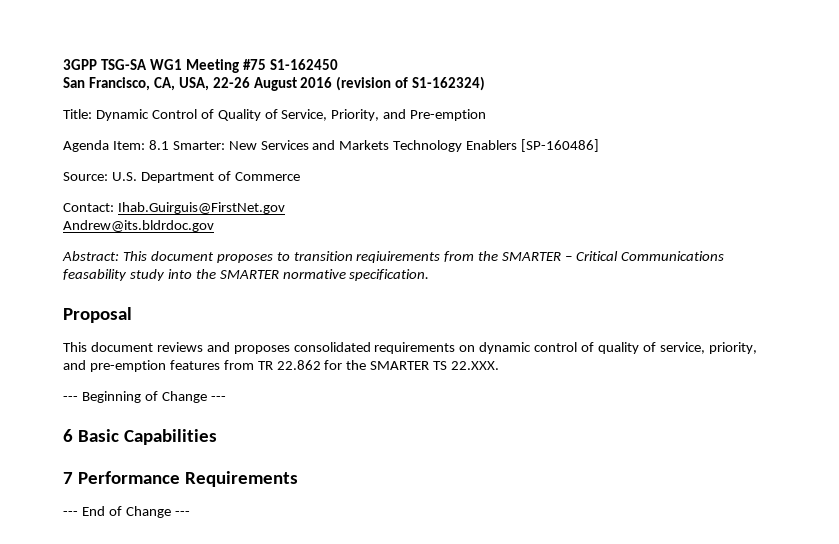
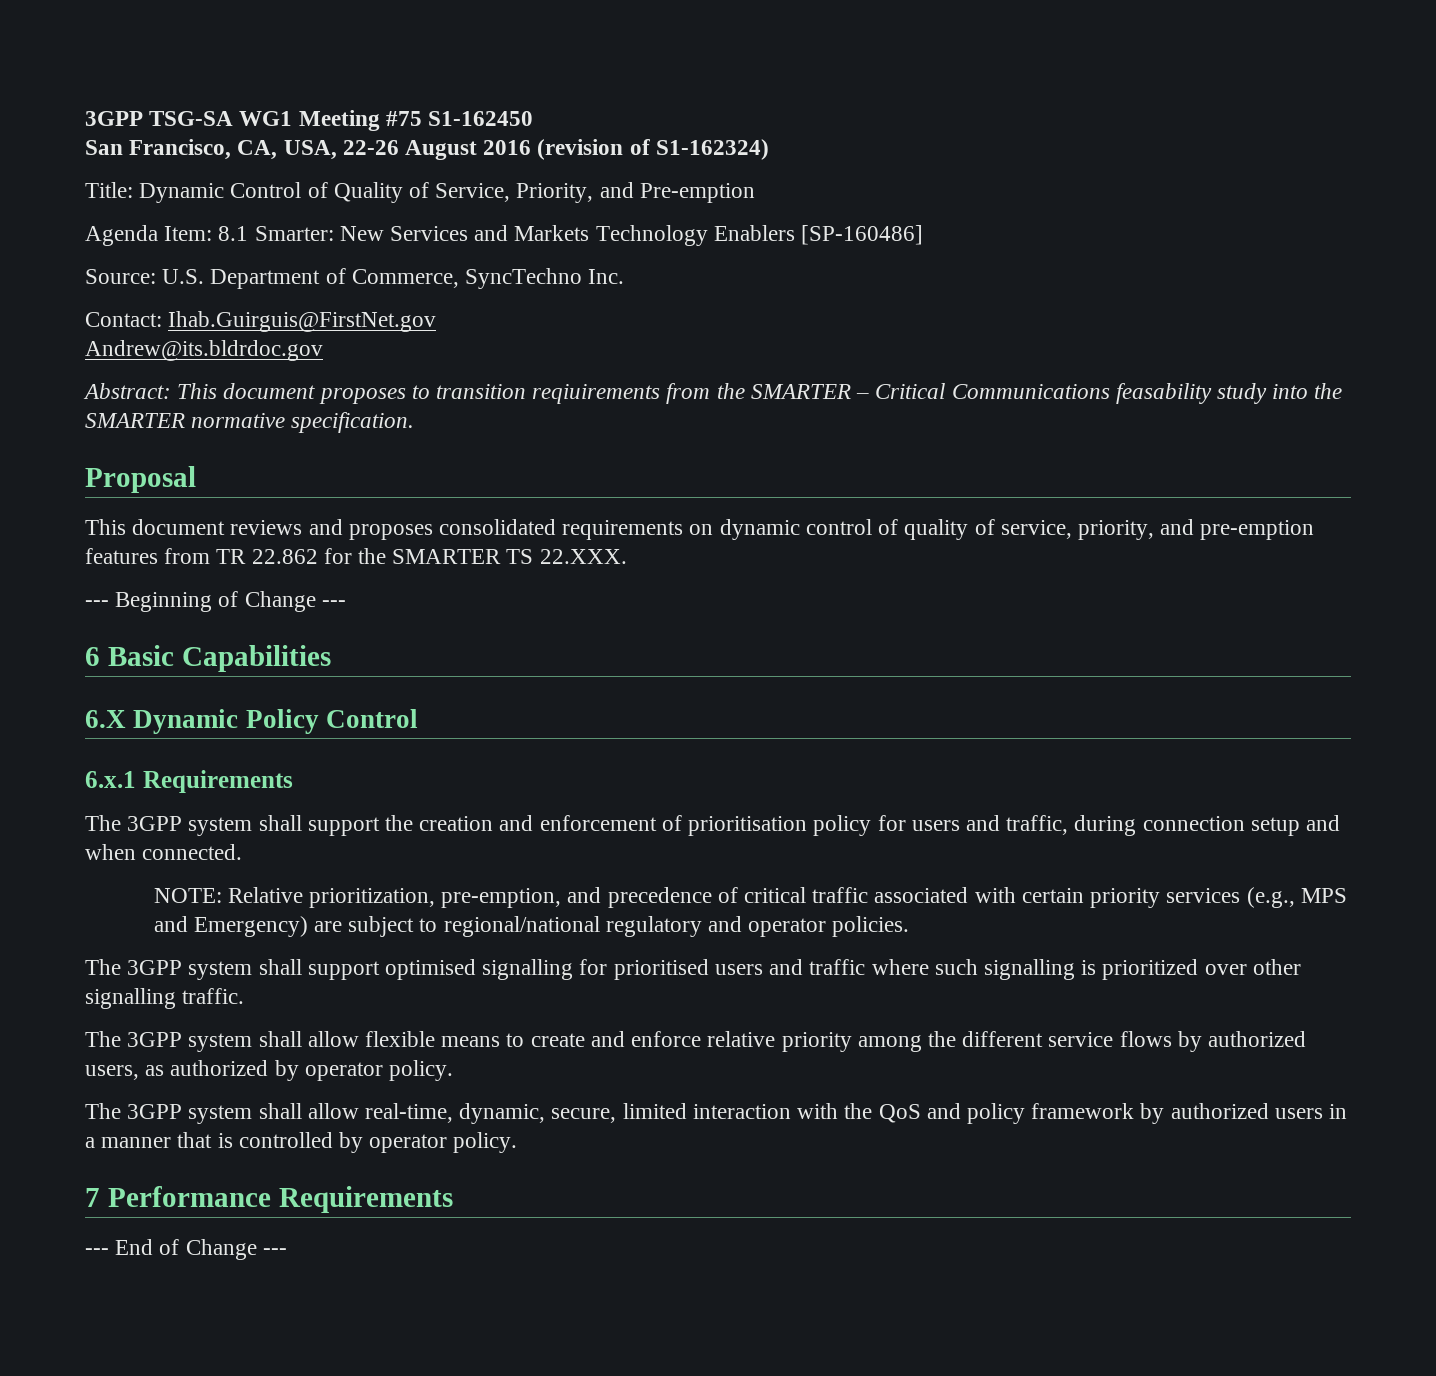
[234,172,300,181] Commerce -> [351,268,625,289] Commerce, SyncTechno Inc.
(217, 437) none -> [85,709,418,734] [85,770,293,793] [85,815,1340,836] [85,844,243,860] [153,887,1347,908] [153,916,910,937] [85,959,1301,980] [85,988,245,1009] [85,1031,1306,1052] [85,1060,454,1081] [85,1103,1347,1124] [85,1132,518,1153] // 6.X Dynamic Policy Control // 6.x.1 Requirements // The 3GPP system shall support the creation and enforcement of prioritisation policy for users and traffic, during connection setup and when connected. // NOTE: Relative prioritization, pre-emption, and precedence of critical traffic associated with certain priority services (e.g., MPS and Emergency) are subject to regional/national regulatory and operator policies. // The 3GPP system shall support optimised signalling for prioritised users and traffic where such signalling is prioritized over other signalling traffic. // The 3GPP system shall allow flexible means to create and enforce relative priority among the different service flows by authorized users, as authorized by operator policy. // The 3GPP system shall allow real-time, dynamic, secure, limited interaction with the QoS and policy framework by authorized users in a manner that is controlled by operator policy.

